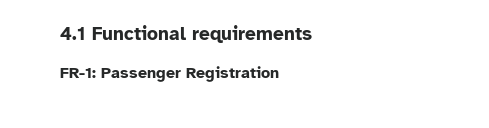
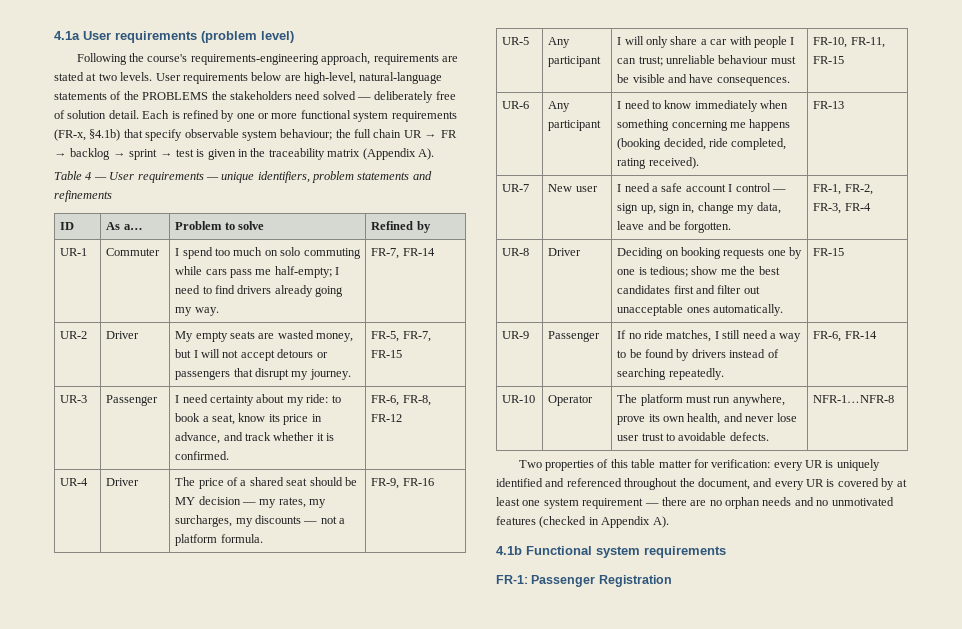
[60,25,186,40] 4.1 Functional -> [54,31,294,43] [76,53,458,65] [54,72,443,84] [54,91,456,103] [54,110,457,122] [54,129,457,141] [54,148,434,160] [54,171,432,183] [54,190,112,202] [60,222,75,230] [106,222,143,230] [175,221,265,230] [371,221,431,233] [60,248,88,256] [106,248,161,256] [175,247,361,259] [175,266,340,278] [175,285,344,297] [175,307,219,316] [371,248,435,259] [60,331,88,339] [106,331,140,339] [175,330,354,342] [175,349,328,361] [175,368,351,380] [371,331,431,342] [371,350,403,358] [60,395,88,403] [106,395,159,406] [175,394,341,406] [175,413,322,425] [175,432,335,444] [175,451,230,460] [371,395,431,406] [371,414,403,422] [60,478,89,486] [106,478,140,486] [175,477,357,489] [175,496,327,508] [175,515,346,527] [175,534,263,546] [371,478,434,489] [502,37,530,45] [548,37,571,48] [548,56,602,67] [617,36,795,48] [617,55,796,66] [617,74,790,86] [813,37,885,48] [813,56,845,64] [502,101,530,109] [548,101,571,112] [548,120,602,131] [617,100,789,112] [617,119,791,131] [617,138,787,150] [617,157,699,169] [813,101,845,109] [502,184,530,192] [548,184,598,192] [617,183,786,192] [617,202,781,214] [617,221,732,233] [813,184,873,195] [813,203,871,214] [502,248,530,256] [548,248,582,256] [617,247,803,259] [617,266,780,277] [617,285,760,294] [617,304,784,316] [813,248,845,256] [502,331,530,339] [548,331,601,342] [617,330,802,342] [617,349,779,361] [617,368,724,380] [813,331,877,342] [502,395,536,403] [548,395,594,406] [617,394,785,406] [617,413,797,425] [617,432,769,441] [813,395,895,403] [518,459,880,471] [496,478,907,490] [496,497,894,509] [496,516,669,528] [496,546,640,558] 4.1a User requirements (problem level) // Following the course's requirements-engineering approach, requirements are stated at two levels. User requirements below are high-level, natural-language statements of the PROBLEMS the stakeholders need solved — deliberately free of solution detail. Each is refined by one or more functional system requirements (FR-x, §4.1b) that specify observable system behaviour; the full chain UR → FR → backlog → sprint → test is given in the traceability matrix (Appendix A). // Table 4 — User requirements — unique identifiers, problem statements and refinements // ID | As a… | Problem to solve | Refined by // UR-1 | Commuter | I spend too much on solo commuting while cars pass me half-empty; I need to find drivers already going my way. | FR-7, FR-14 // UR-2 | Driver | My empty seats are wasted money, but I will not accept detours or passengers that disrupt my journey. | FR-5, FR-7, FR-15 // UR-3 | Passenger | I need certainty about my ride: to book a seat, know its price in advance, and track whether it is confirmed. | FR-6, FR-8, FR-12 // UR-4 | Driver | The price of a shared seat should be MY decision — my rates, my surcharges, my discounts — not a platform formula. | FR-9, FR-16 // UR-5 | Any participant | I will only share a car with people I can trust; unreliable behaviour must be visible and have consequences. | FR-10, FR-11, FR-15 // UR-6 | Any participant | I need to know immediately when something concerning me happens (booking decided, ride completed, rating received). | FR-13 // UR-7 | New user | I need a safe account I control — sign up, sign in, change my data, leave and be forgotten. | FR-1, FR-2, FR-3, FR-4 // UR-8 | Driver | Deciding on booking requests one by one is tedious; show me the best candidates first and filter out unacceptable ones automatically. | FR-15 // UR-9 | Passenger | If no ride matches, I still need a way to be found by drivers instead of searching repeatedly. | FR-6, FR-14 // UR-10 | Operator | The platform must run anywhere, prove its own health, and never lose user trust to avoidable defects. | NFR-1…NFR-8 // Two properties of this table matter for verification: every UR is uniquely identified and referenced throughout the document, and every UR is covered by at least one system requirement — there are no orphan needs and no unmotivated features (checked in Appendix A). // 4.1b Functional system

